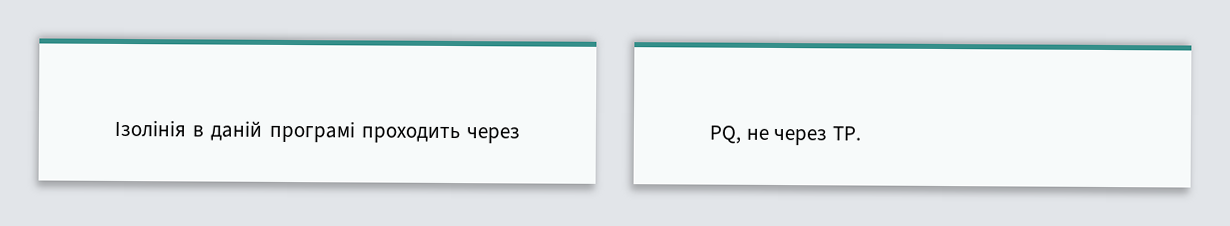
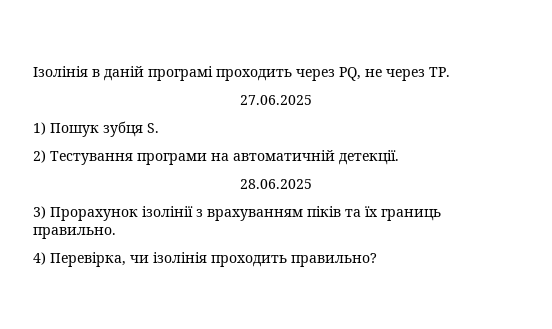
(862, 133) none -> [240,95,312,105] [33,121,159,137] [33,150,399,165] [240,179,312,189] [33,206,441,221] [33,227,116,239] [33,252,377,267] // 27.06.2025 // 1) Пошук зубця S. // 2) Тестування програми на автоматичній детекції. // 28.06.2025 // 3) Прорахунок ізолінії з врахуванням піків та їх границь правильно. // 4) Перевірка, чи ізолінія проходить правильно?

